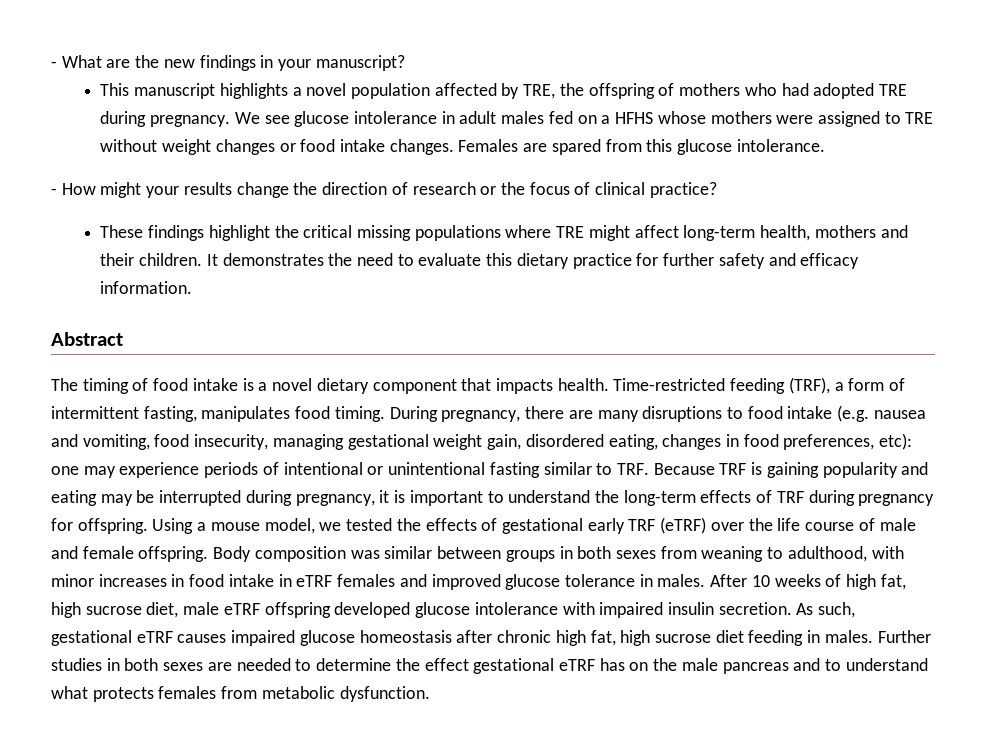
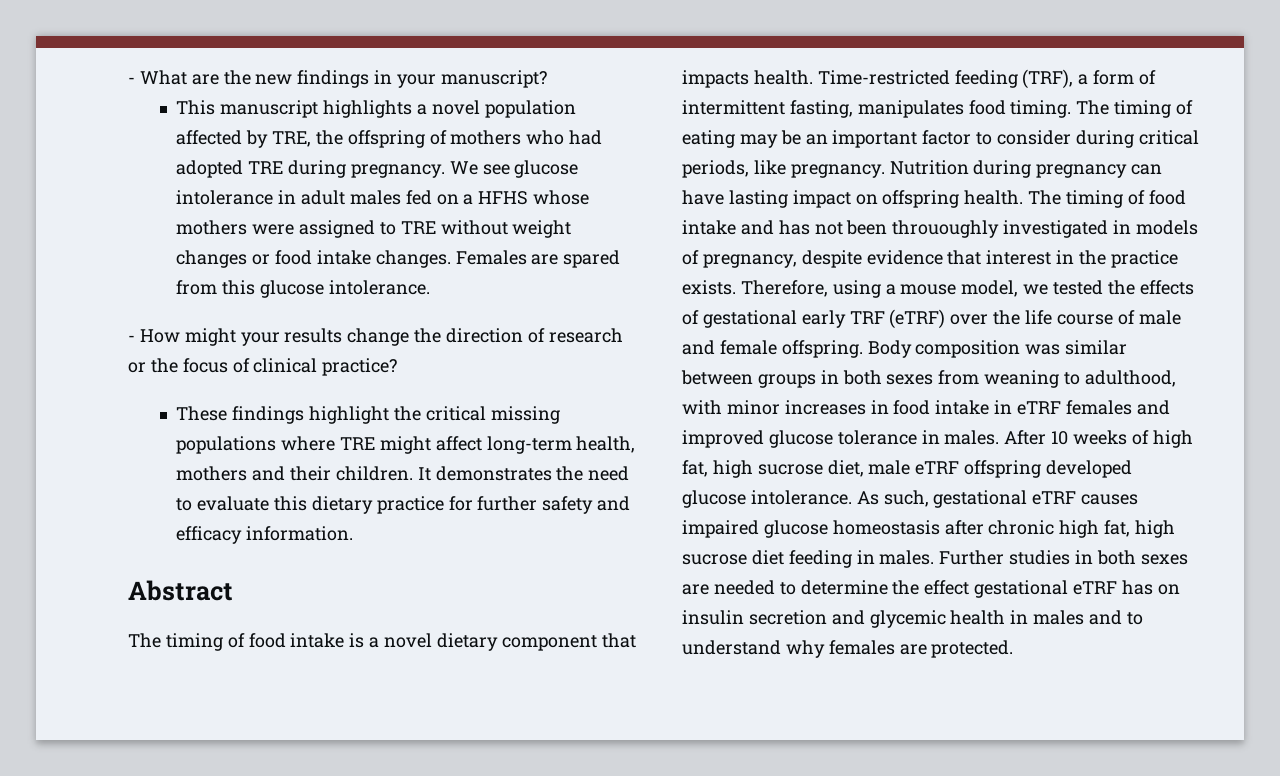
[389,405,926,422] [51,433,913,450] [51,462,929,478] [51,490,935,506] [51,518,194,534] During pregnancy, there are many disruptions to food intake (e.g. nausea and vomiting, food insecurity, managing gestational weight gain, disordered eating, changes in food preferences, etc): one may experience periods of intentional or unintentional fasting similar to TRF. Because TRF is gaining popularity and eating may be interrupted during pregnancy, it is important to understand the long-term effects of TRF during pregnancy for offspring. Using -> [1076,100,1194,118] [682,130,1199,148] [682,160,1163,178] [682,190,1186,208] [682,220,1198,238] [682,250,1178,268] [682,280,881,298] The timing of eating may be an important factor to consider during critical periods, like pregnancy. Nutrition during pregnancy can have lasting impact on offspring health. The timing of food intake and has not been thrououghly investigated in models of pregnancy, despite evidence that interest in the practice exists. Therefore, using
[474,602,792,618] intolerance with impaired insulin secretion. -> [750,490,852,505] intolerance.
[653,658,928,674] [51,686,430,702] the male pancreas and to understand what protects females from metabolic dysfunction. -> [682,610,1143,628] [682,640,1014,658] insulin secretion and glycemic health in males and to understand why females are protected.

